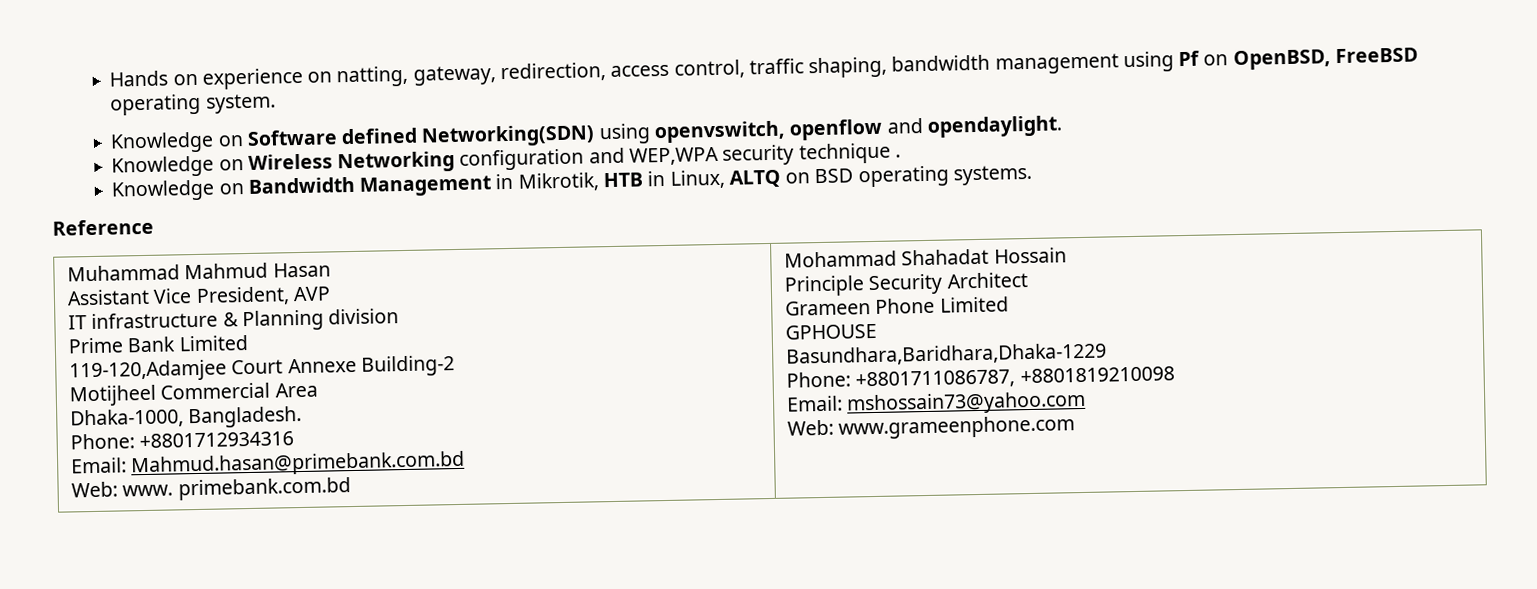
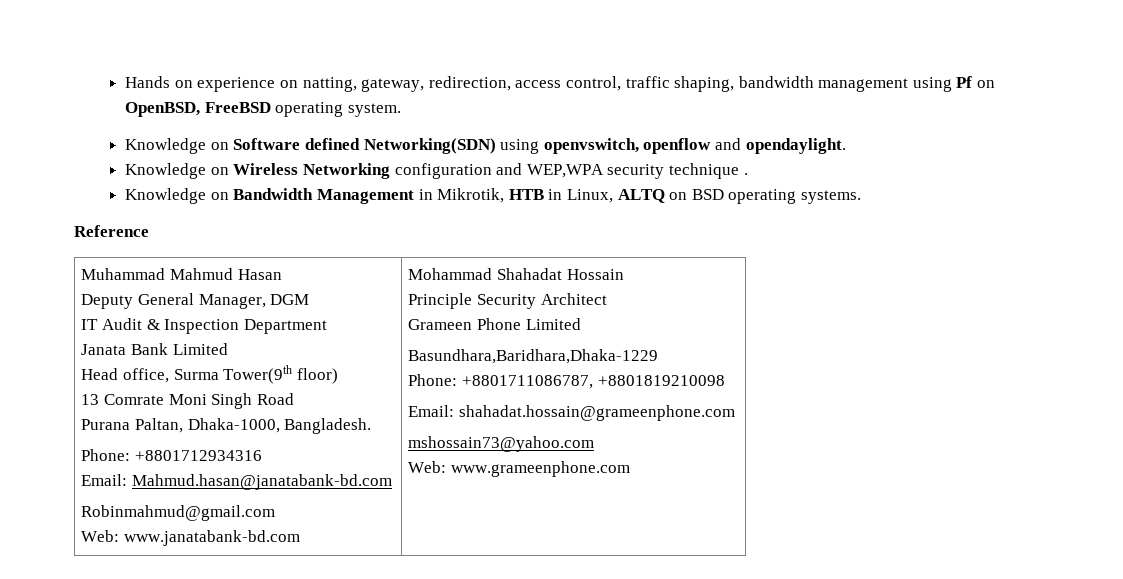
[67,286,331,306] [68,308,400,332] [68,335,248,354] [69,355,455,383] [69,382,318,407] Assistant Vice President, AVP // IT infrastructure & Planning division // Prime Bank Limited // 119-120,Adamjee Court Annexe Building-2 // Motijheel Commercial Area // -> [81,293,310,309] [81,318,327,334] [81,343,228,355] [81,365,338,384] [81,393,294,409] [81,418,183,433] Deputy General Manager, DGM // IT Audit & Inspection Department // Janata Bank Limited // Head office, Surma Tower(9th floor) // 13 Comrate Moni Singh Road // Purana Paltan,
[131,450,466,478] [71,477,351,501] Mahmud.hasan@primebank.com.bd // Web: www. primebank.com.bd -> [131,474,392,490] [81,505,276,521] [81,530,300,546] Mahmud.hasan@janatabank-bd.com // Robinmahmud@gmail.com // Web: www.janatabank-bd.com
[785,323,878,340] // GPHOUSE -> (581, 324) none
(844, 403) none -> [458,405,735,421] shahadat.hossain@grameenphone.com //

